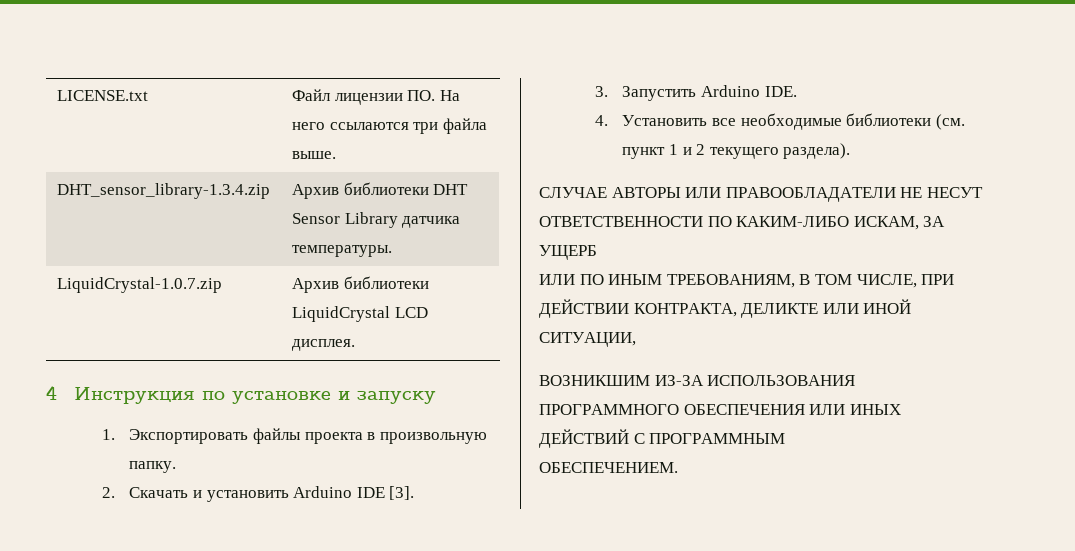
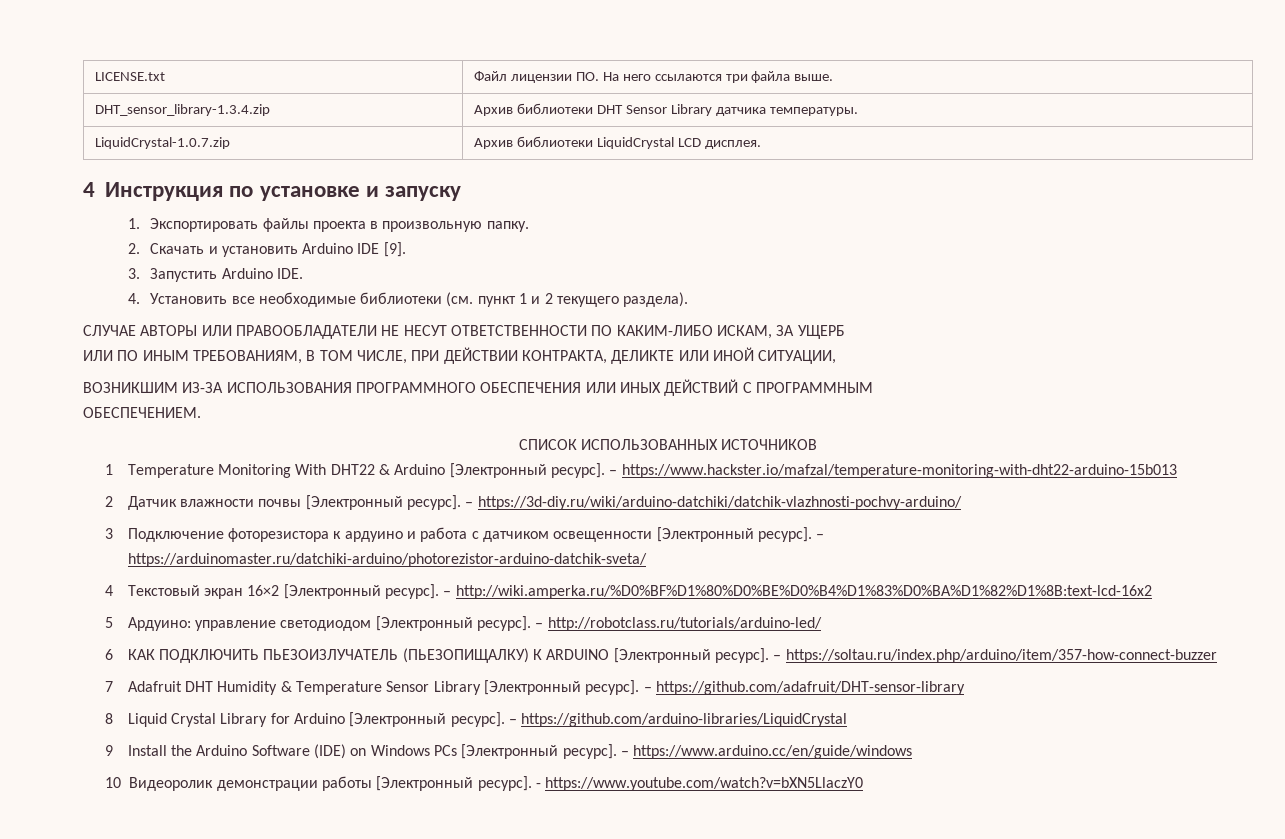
[389,486,415,500] [3]. -> [383,242,406,257] [9].
(678, 467) none -> [518,439,818,450] [105,463,1177,478] [105,495,962,510] [105,527,825,542] [127,553,647,567] [105,584,1152,599] [105,616,822,631] [105,648,1217,663] [105,680,965,695] [105,712,848,727] [105,744,913,759] [105,776,864,791] // СПИСОК ИСПОЛЬЗОВАННЫХ ИСТОЧНИКОВ // 1 Temperature Monitoring With DHT22 & Arduino [Электронный ресурс]. – https://www.hackster.io/mafzal/temperature-monitoring-with-dht22-arduino-15b013 // 2 Датчик влажности почвы [Электронный ресурс]. – https://3d-diy.ru/wiki/arduino-datchiki/datchik-vlazhnosti-pochvy-arduino/ // 3 Подключение фоторезистора к ардуино и работа с датчиком освещенности [Электронный ресурс]. – https://arduinomaster.ru/datchiki-arduino/photorezistor-arduino-datchik-sveta/ // 4 Текстовый экран 16×2 [Электронный ресурс]. – http://wiki.amperka.ru/%D0%BF%D1%80%D0%BE%D0%B4%D1%83%D0%BA%D1%82%D1%8B:text-lcd-16x2 // 5 Ардуино: управление светодиодом [Электронный ресурс]. – http://robotclass.ru/tutorials/arduino-led/ // 6 КАК ПОДКЛЮЧИТЬ ПЬЕЗОИЗЛУЧАТЕЛЬ (ПЬЕЗОПИЩАЛКУ) К ARDUINO [Электронный ресурс]. – https://soltau.ru/index.php/arduino/item/357-how-connect-buzzer // 7 Adafruit DHT Humidity & Temperature Sensor Library [Электронный ресурс]. – https://github.com/adafruit/DHT-sensor-library // 8 Liquid Crystal Library for Arduino [Электронный ресурс]. – https://github.com/arduino-libraries/LiquidCrystal // 9 Install the Arduino Software (IDE) on Windows PCs [Электронный ресурс]. – https://www.arduino.cc/en/guide/windows // 10 Видеоролик демонстрации работы [Электронный ресурс]. - https://www.youtube.com/watch?v=bXN5LlaczY0

